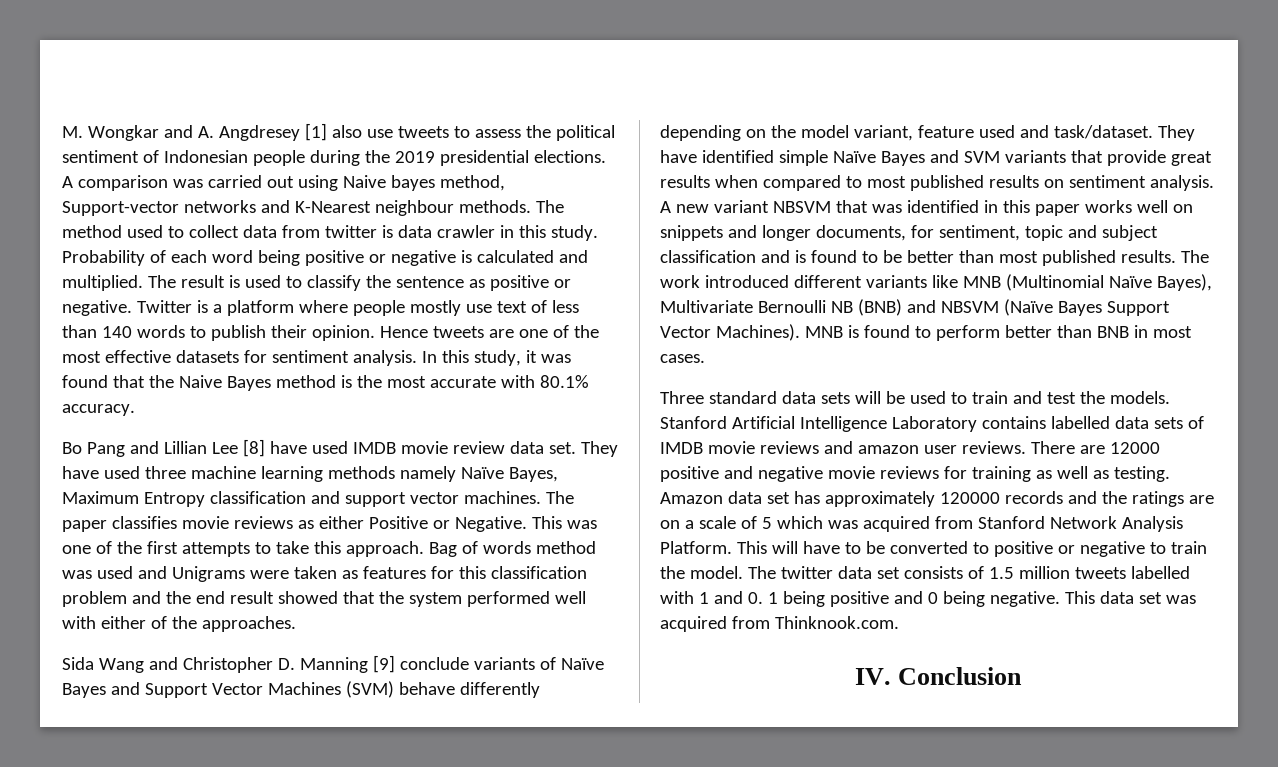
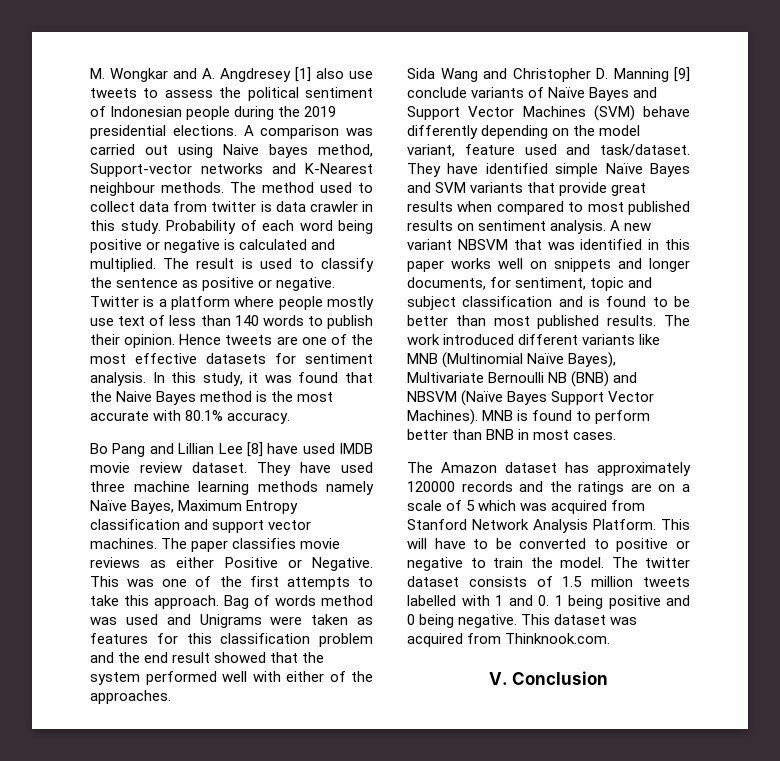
[509,441,576,454] data set. -> [192,462,247,473] dataset.
[660,391,1170,404] [660,416,1204,432] [660,441,1160,454] [660,466,1170,482] [660,491,790,504] Three standard data sets will be used to train and test the models. Stanford Artificial Intelligence Laboratory contains labelled data sets of IMDB movie reviews and amazon user reviews. There are 12000 positive and negative movie reviews for training as well as testing. Amazon data set -> [407,462,557,473] The Amazon dataset
[837,566,900,579] data set -> [407,576,459,587] dataset
[1099,591,1162,604] data set -> [554,614,607,625] dataset
[854,668,891,685] IV. -> [488,672,508,685] V.

